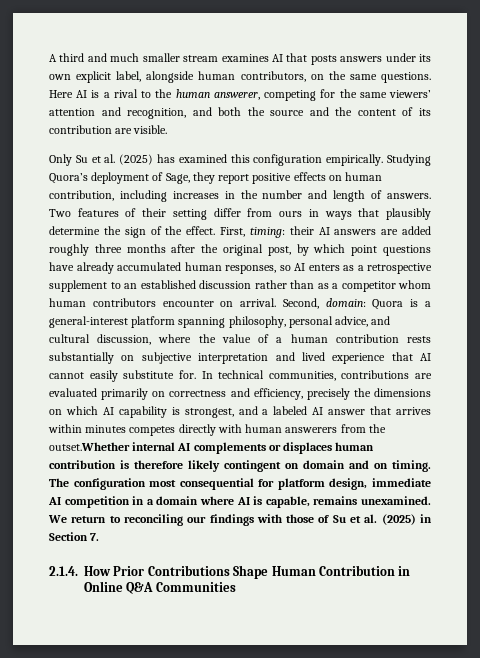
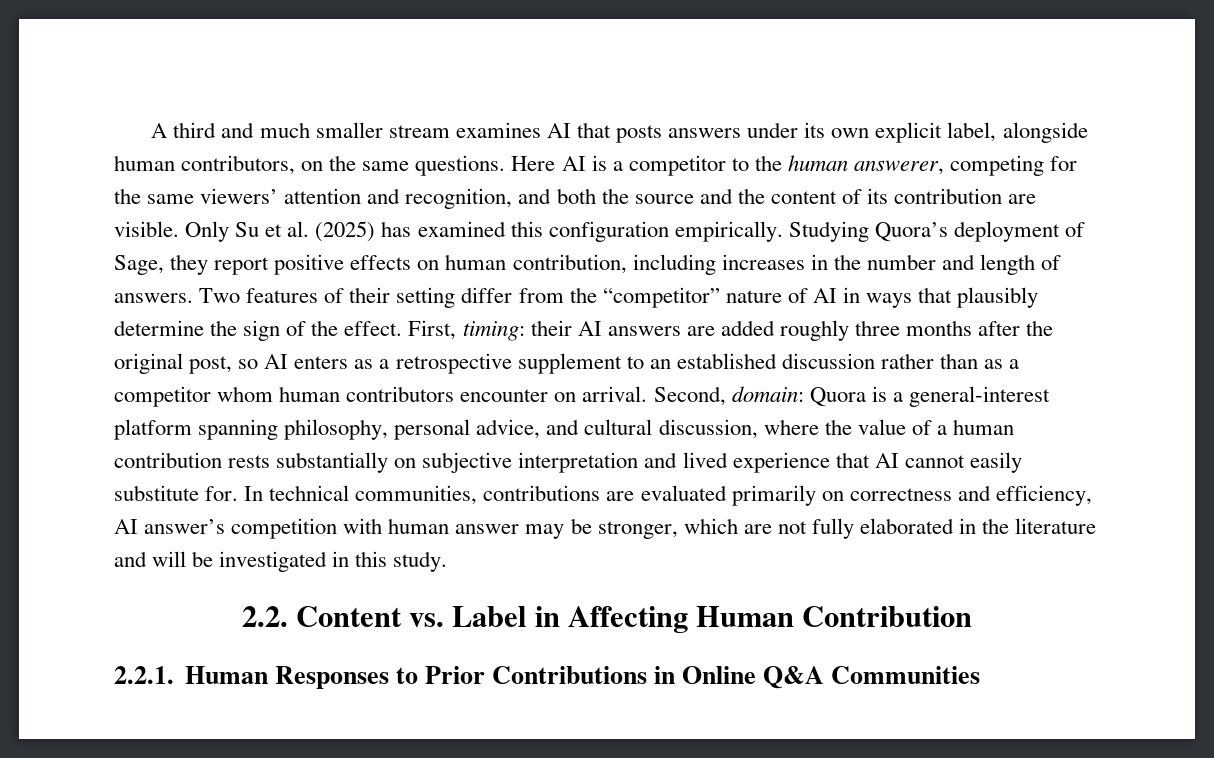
[113,89,138,98] rival -> [628,155,726,176] competitor
(168, 129) // -> (179, 229) none
[279,211,303,217] ours -> [569,287,837,308] the “competitor” nature of AI
[296,244,432,256] [49,262,276,274] by which point questions have already accumulated human responses, -> (233, 365) none
[306,388,431,400] [49,406,432,418] [48,424,386,436] [49,442,375,454] [49,460,431,472] [49,478,431,490] [48,496,432,508] [48,514,433,526] [49,532,100,541] [49,565,395,579] precisely the dimensions on which AI capability is strongest, and a labeled AI answer that arrives within minutes competes directly with human answerers from the outset.Whether internal AI complements or displaces human contribution is therefore likely contingent on domain and on timing. The configuration most consequential for platform design, immediate AI competition in a domain where AI is capable, remains unexamined. We return to reconciling our findings with those of Su et al. (2025) in Section 7. // 2.1.4. How Prior Contributions Shape Human Contribution -> [114,518,1097,539] [114,551,448,572] [241,606,973,633] [114,666,648,689] AI answer’s competition with human answer may be stronger, which are not fully elaborated in the literature and will be investigated in this study. // 2.2. Content vs. Label in Affecting Human Contribution // 2.2.1. Human Responses to Prior Contributions

